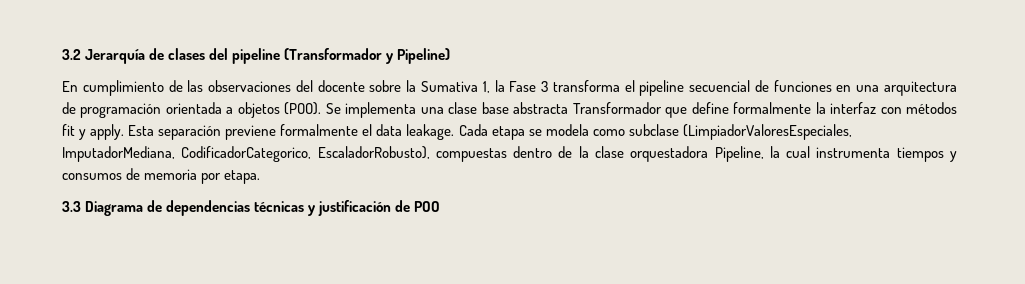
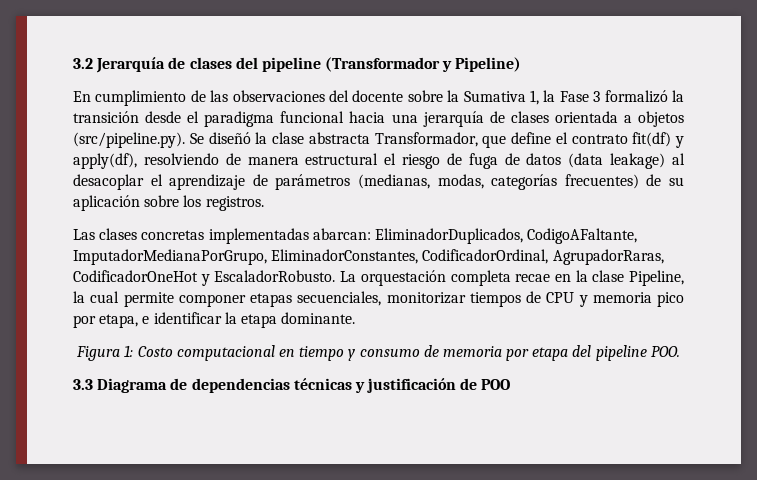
[552,80,957,96] [62,102,958,118] [62,124,852,140] [62,146,709,162] transforma el pipeline secuencial de funciones en una arquitectura de programación orientada a objetos (POO). Se implementa una clase base abstracta Transformador que define formalmente la interfaz con métodos fit y apply. Esta separación previene formalmente el data leakage. Cada etapa se modela como subclase (LimpiadorValoresEspeciales, ImputadorMediana, CodificadorCategorico, EscaladorRobusto), compuestas dentro de la clase orquestadora -> [604,90,684,103] [73,111,684,127] [73,132,684,148] [73,153,685,169] [73,174,685,190] [73,195,264,211] [73,228,638,244] [73,249,664,265] [73,270,625,286] formalizó la transición desde el paradigma funcional hacia una jerarquía de clases orientada a objetos (src/pipeline.py). Se diseñó la clase abstracta Transformador, que define el contrato fit(df) y apply(df), resolviendo de manera estructural el riesgo de fuga de datos (data leakage) al desacoplar el aprendizaje de parámetros (medianas, modas, categorías frecuentes) de su aplicación sobre los registros. // Las clases concretas implementadas abarcan: EliminadorDuplicados, CodigoAFaltante, ImputadorMedianaPorGrupo, EliminadorConstantes, CodificadorOrdinal, AgrupadorRaras, CodificadorOneHot y EscaladorRobusto. La orquestación completa recae en la clase
[816,147,958,162] [62,168,261,184] instrumenta tiempos y consumos de memoria por etapa. -> [123,291,684,307] [73,312,356,328] [76,345,680,361] permite componer etapas secuenciales, monitorizar tiempos de CPU y memoria pico por etapa, e identificar la etapa dominante. // Figura 1: Costo computacional en tiempo y consumo de memoria por etapa del pipeline POO.

